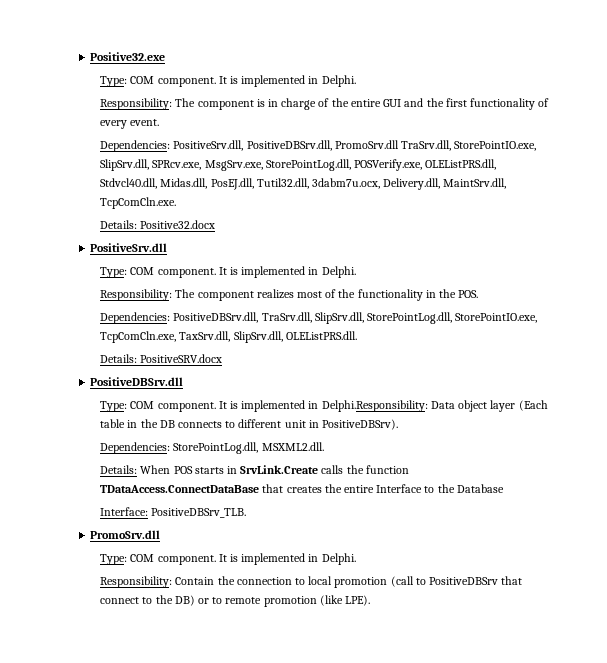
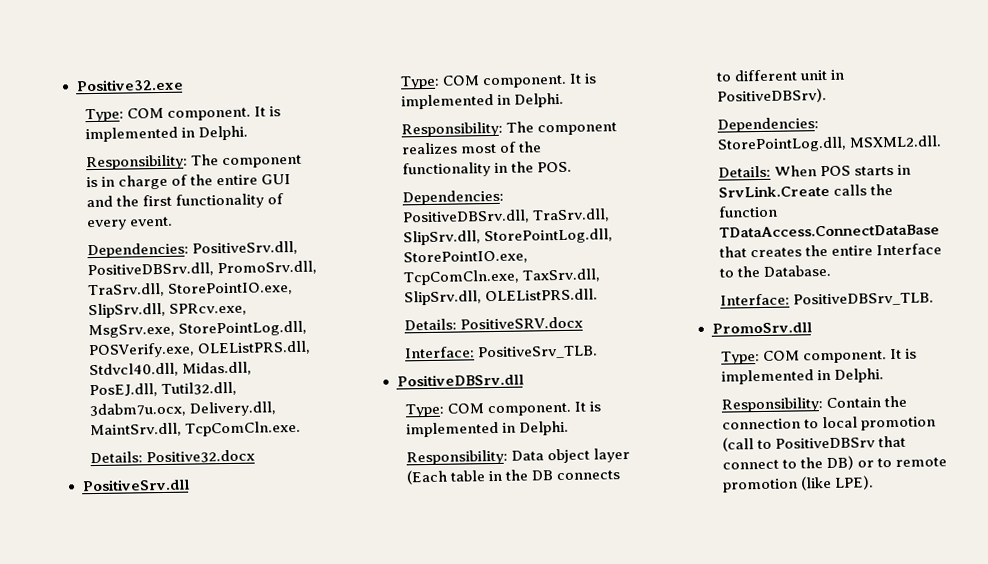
[334,140,399,149] PromoSrv.dll -> [217,260,318,276] PromoSrv.dll,
(223, 358) none -> [403,345,599,360] // Interface: PositiveSrv_TLB.
[321,400,428,412] Delphi.Responsibility: -> [519,420,570,436] [405,449,508,466] Delphi. // Responsibility:
[456,484,504,493] Database -> [763,264,832,277] Database.

